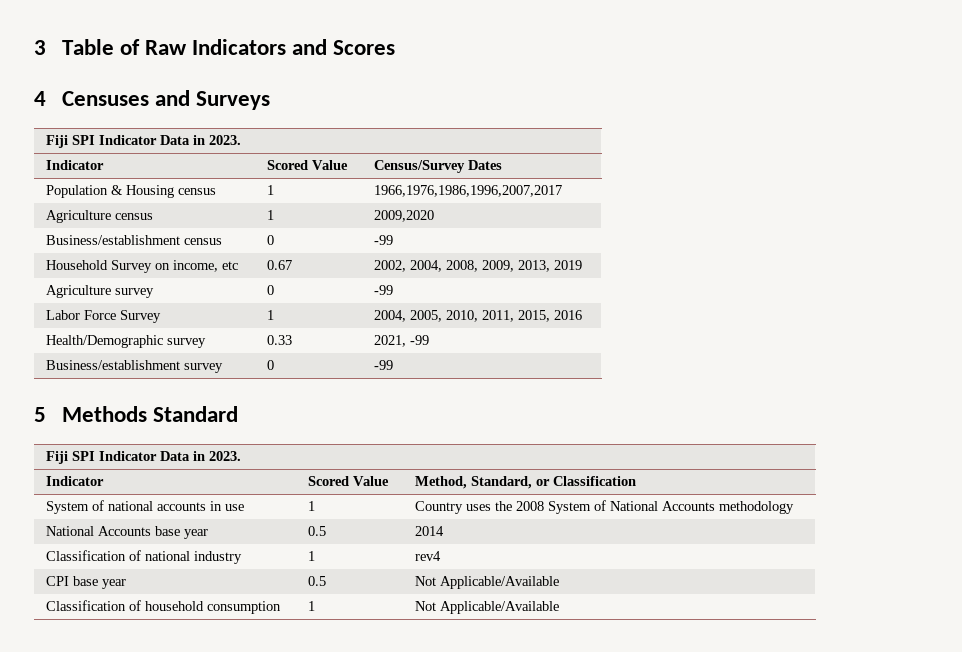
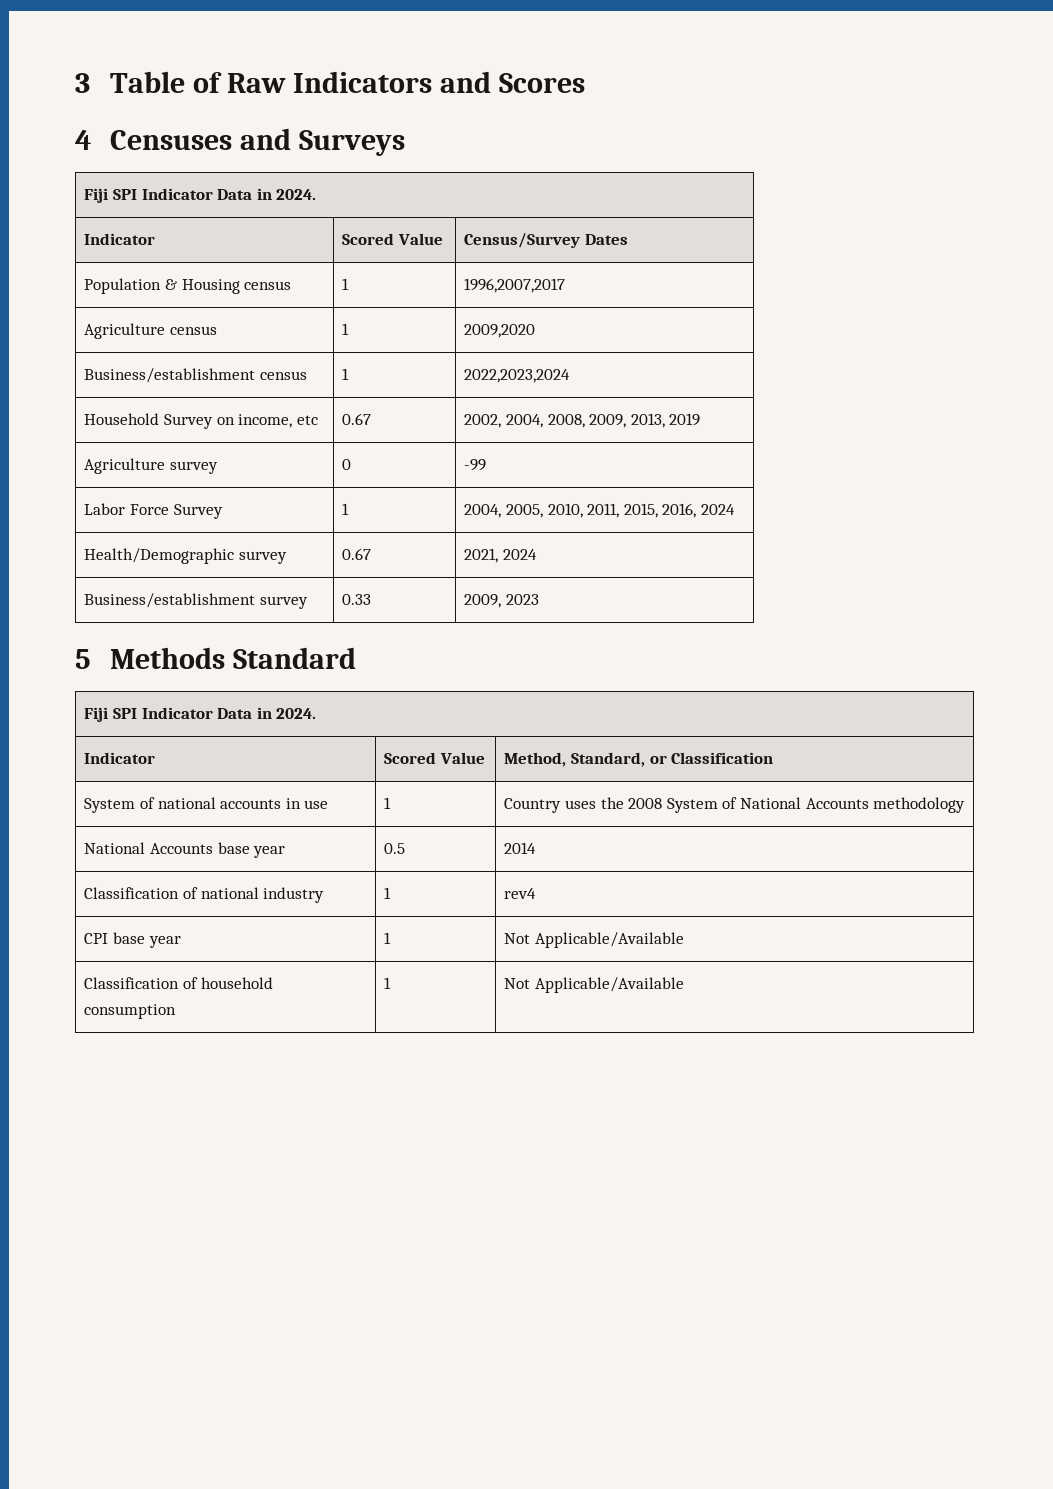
[209,135,242,145] 2023. -> [276,189,317,200] 2024.
[374,185,563,197] 1966,1976,1986,1996,2007,2017 -> [464,278,566,293] 1996,2007,2017
[267,235,275,245] [374,235,394,245] 0 | -99 -> [342,368,350,380] [464,369,571,383] 1 | 2022,2023,2024
[554,310,583,320] 2016 -> [662,503,735,518] 2016, 2024
[267,335,293,345] 0.33 -> [342,548,372,560] 0.67
[410,335,430,345] -99 -> [503,549,538,560] 2024
[267,360,275,370] [374,360,394,370] 0 | -99 -> [342,594,372,605] [464,594,540,608] 0.33 | 2009, 2023
[209,451,242,461] 2023. -> [276,708,317,719] 2024.
[308,576,327,586] 0.5 -> [384,932,392,944] 1

